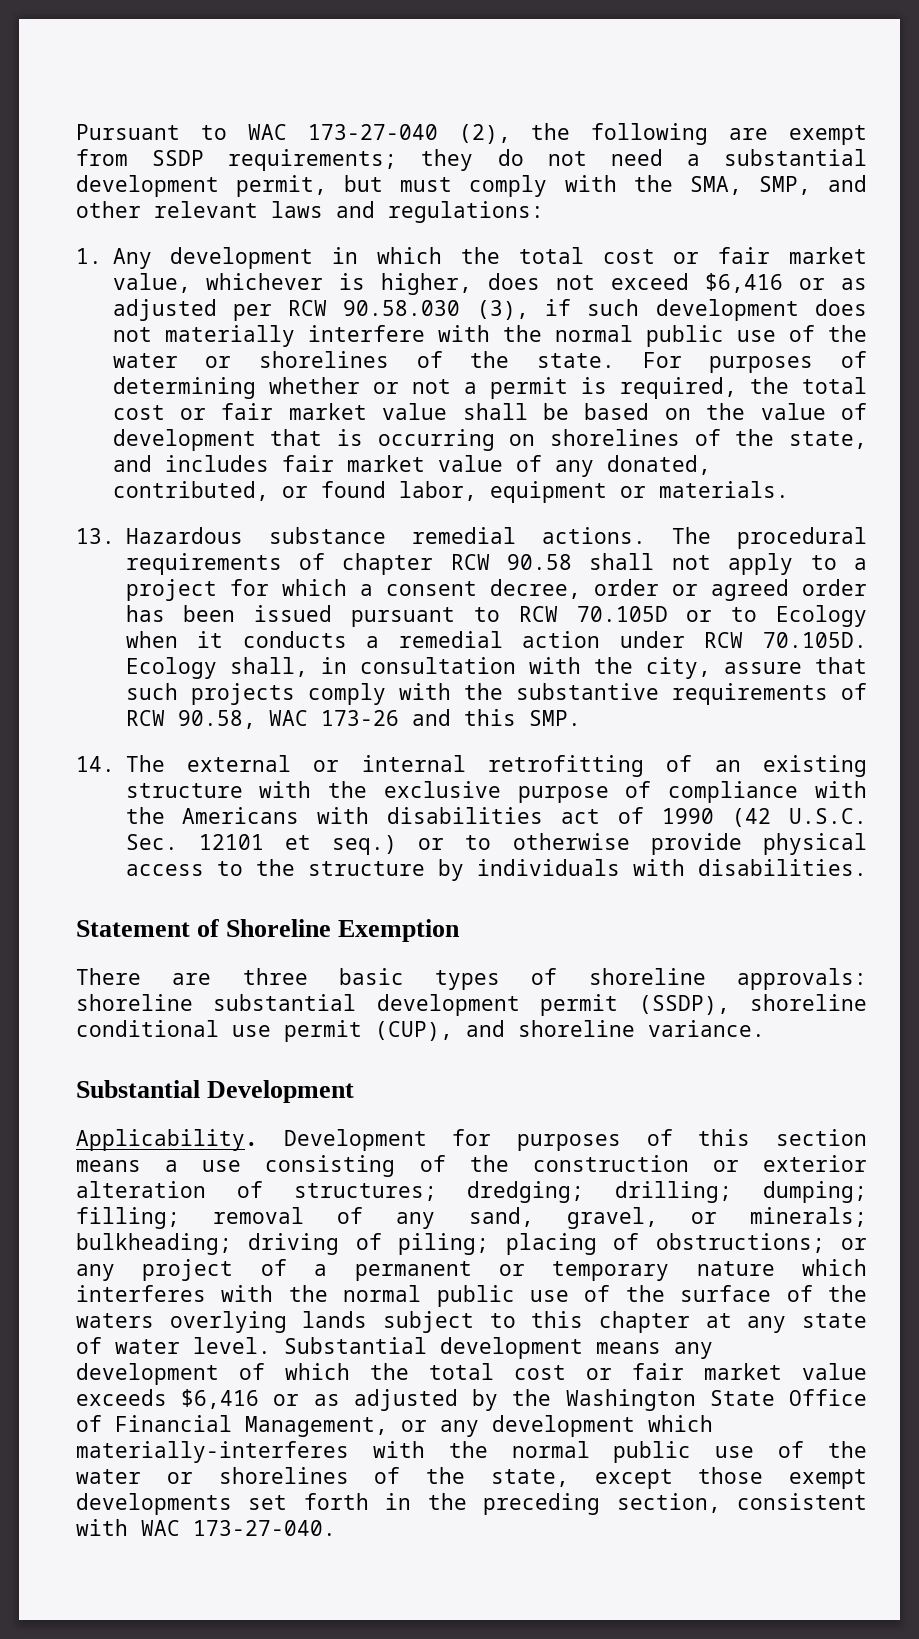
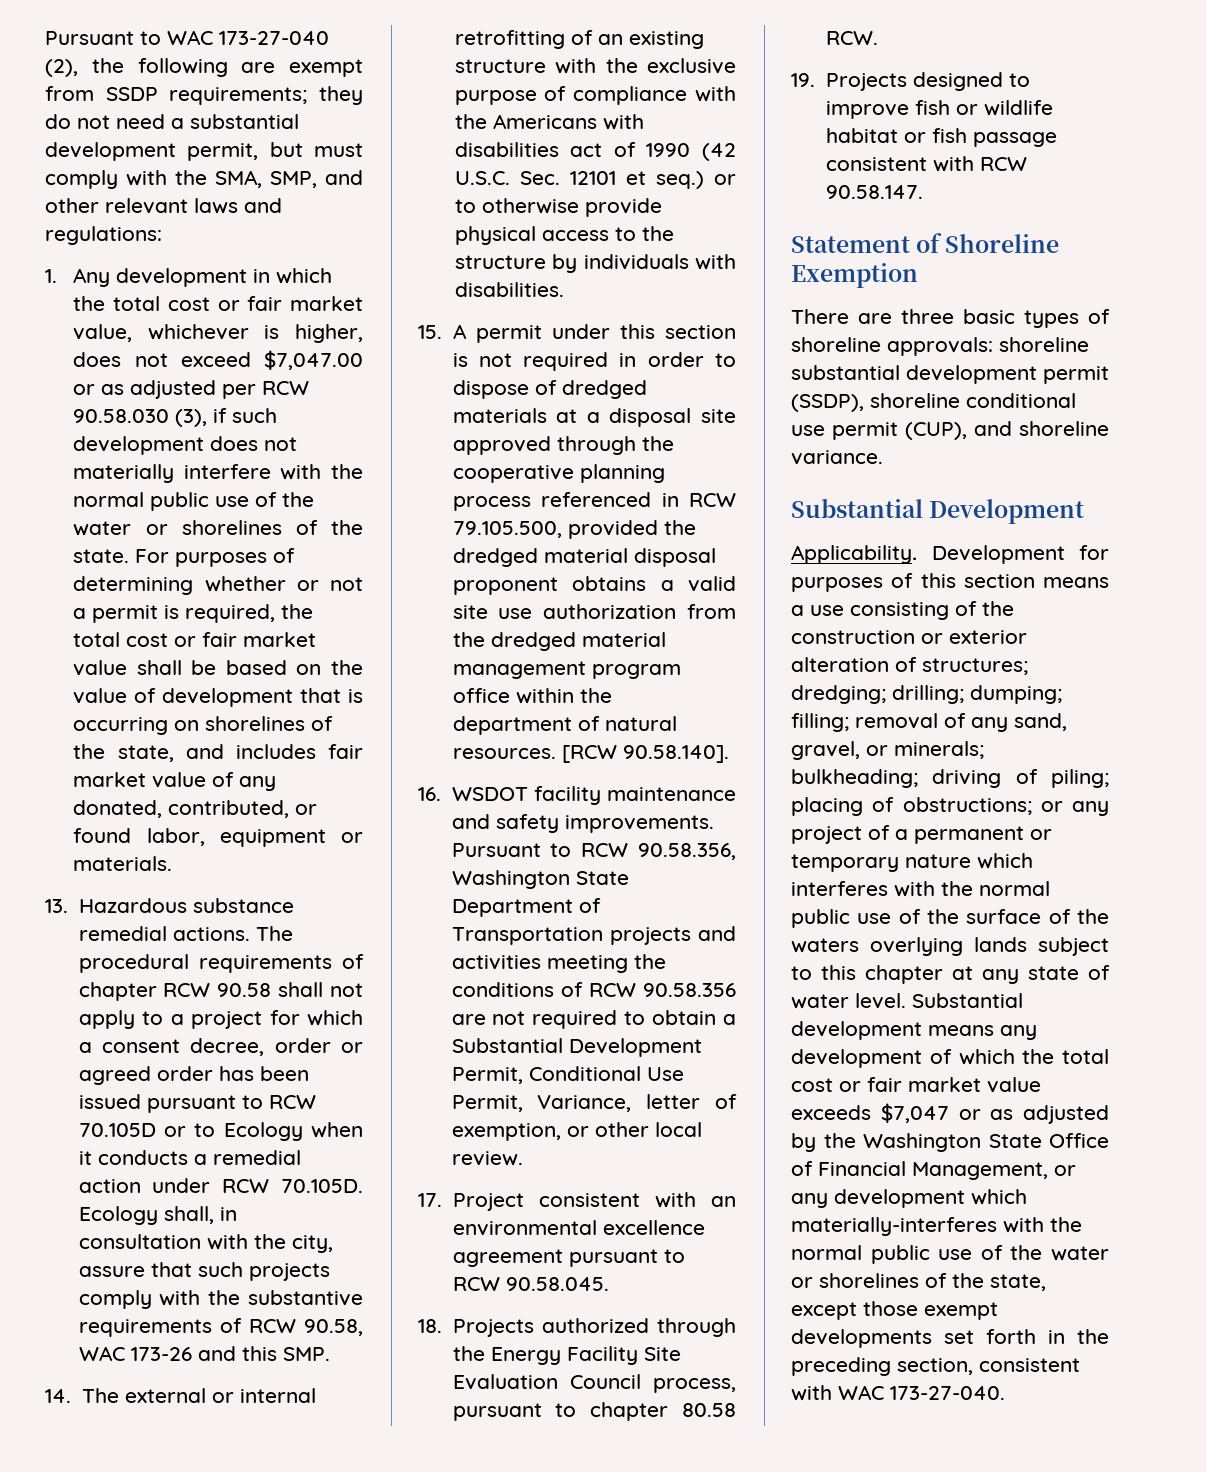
[705,273,784,293] $6,416 -> [264,350,363,370] $7,047.00
(867, 867) none -> [418,324,736,343] [452,352,736,371] [452,380,647,399] [452,408,736,427] [452,436,674,455] [452,464,665,483] [452,492,736,511] [452,520,696,539] [452,548,716,567] [452,576,736,595] [452,604,736,619] [452,632,666,651] [452,661,681,679] [452,688,612,704] [452,716,677,735] [452,745,729,763] [418,786,736,805] [451,814,714,833] [451,843,736,860] [451,870,629,889] [451,898,601,917] [451,926,736,945] [451,954,666,973] [451,982,736,997] [451,1010,736,1029] [451,1038,702,1057] [451,1066,684,1084] [451,1094,737,1112] [451,1122,702,1141] [451,1151,523,1166] [418,1192,736,1211] [452,1220,705,1236] [452,1249,685,1267] [452,1277,609,1291] [418,1318,736,1337] [452,1346,681,1365] [452,1374,736,1393] [452,1402,736,1421] [825,31,878,45] [791,72,1030,91] [825,100,1053,119] [825,128,1057,147] [825,156,1027,172] [825,185,923,199] // 15. A permit under this section is not required in order to dispose of dredged materials at a disposal site approved through the cooperative planning process referenced in RCW 79.105.500, provided the dredged material disposal proponent obtains a valid site use authorization from the dredged material management program office within the department of natural resources. [RCW 90.58.140]. // 16. WSDOT facility maintenance and safety improvements. Pursuant to RCW 90.58.356, Washington State Department of Transportation projects and activities meeting the conditions of RCW 90.58.356 are not required to obtain a Substantial Development Permit, Conditional Use Permit, Variance, letter of exemption, or other local review. // 17. Project consistent with an environmental excellence agreement pursuant to RCW 90.58.045. // 18. Projects authorized through the Energy Facility Site Evaluation Council process, pursuant to chapter 80.58 RCW. // 19. Projects designed to improve fish or wildlife habitat or fish passage consistent with RCW 90.58.147.
[181,1389,260,1409] $6,416 -> [880,1103,949,1123] $7,047

